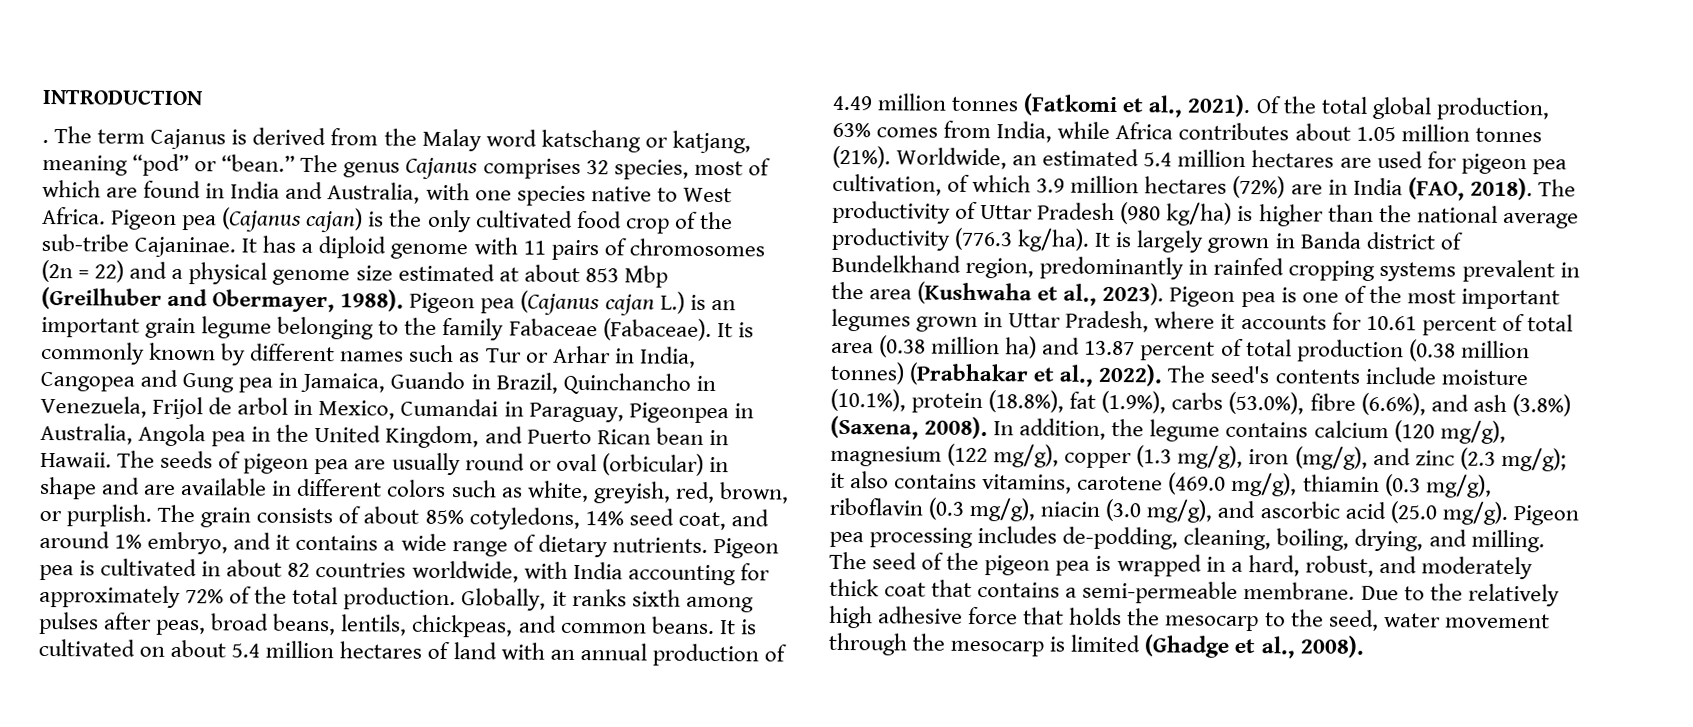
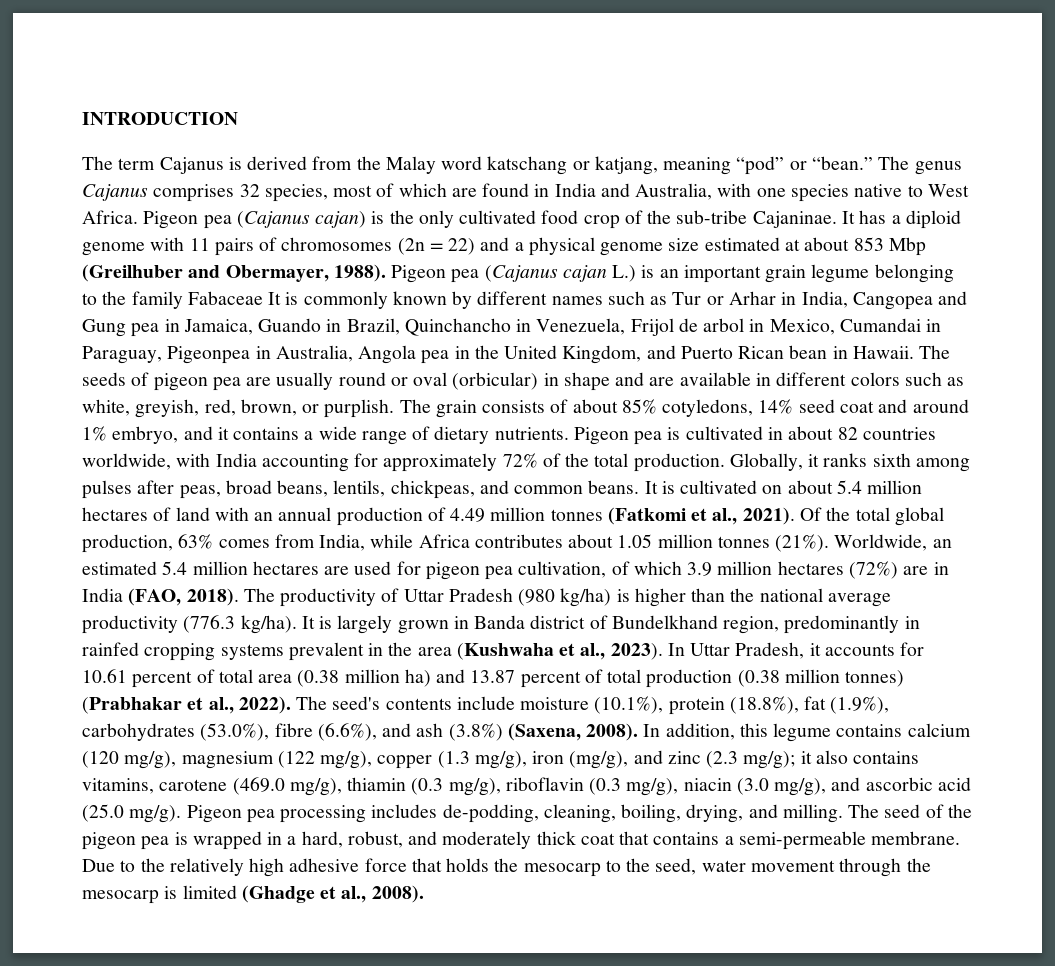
[42,139,49,144] . -> (238, 118) none
[602,318,712,341] (Fabaceae). -> (263, 298) none
[677,511,726,531] coat, -> [839,401,874,413] coat
[1169,285,1560,310] [831,308,1004,332] Pigeon pea is one of the most important legumes grown in -> [667,643,685,656] In
[1154,311,1216,329] where -> (805, 650) none
[1171,392,1224,410] carbs -> [82,723,195,741] carbohydrates
[1111,418,1145,437] the -> [739,723,768,737] this

